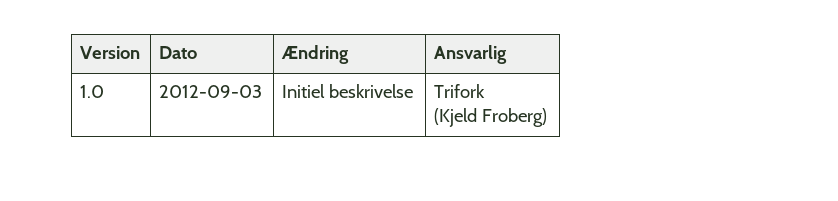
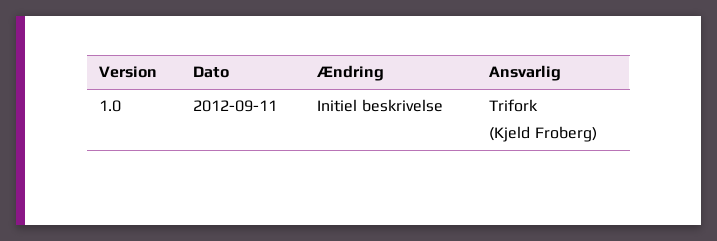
[159,85,263,98] 2012-09-03 -> [193,100,278,112] 2012-09-11

